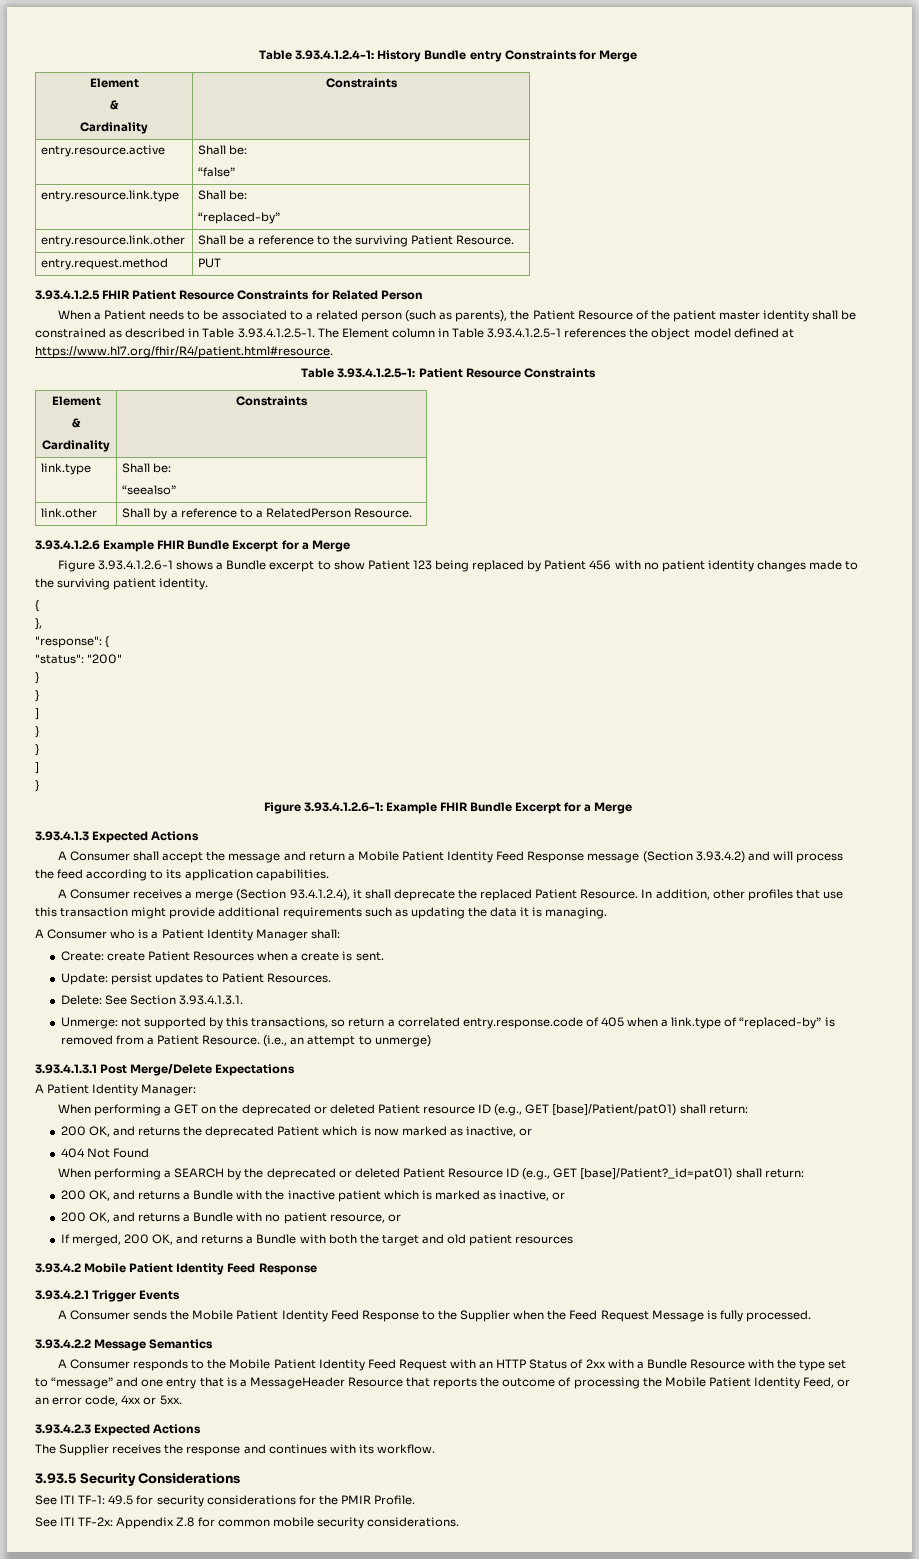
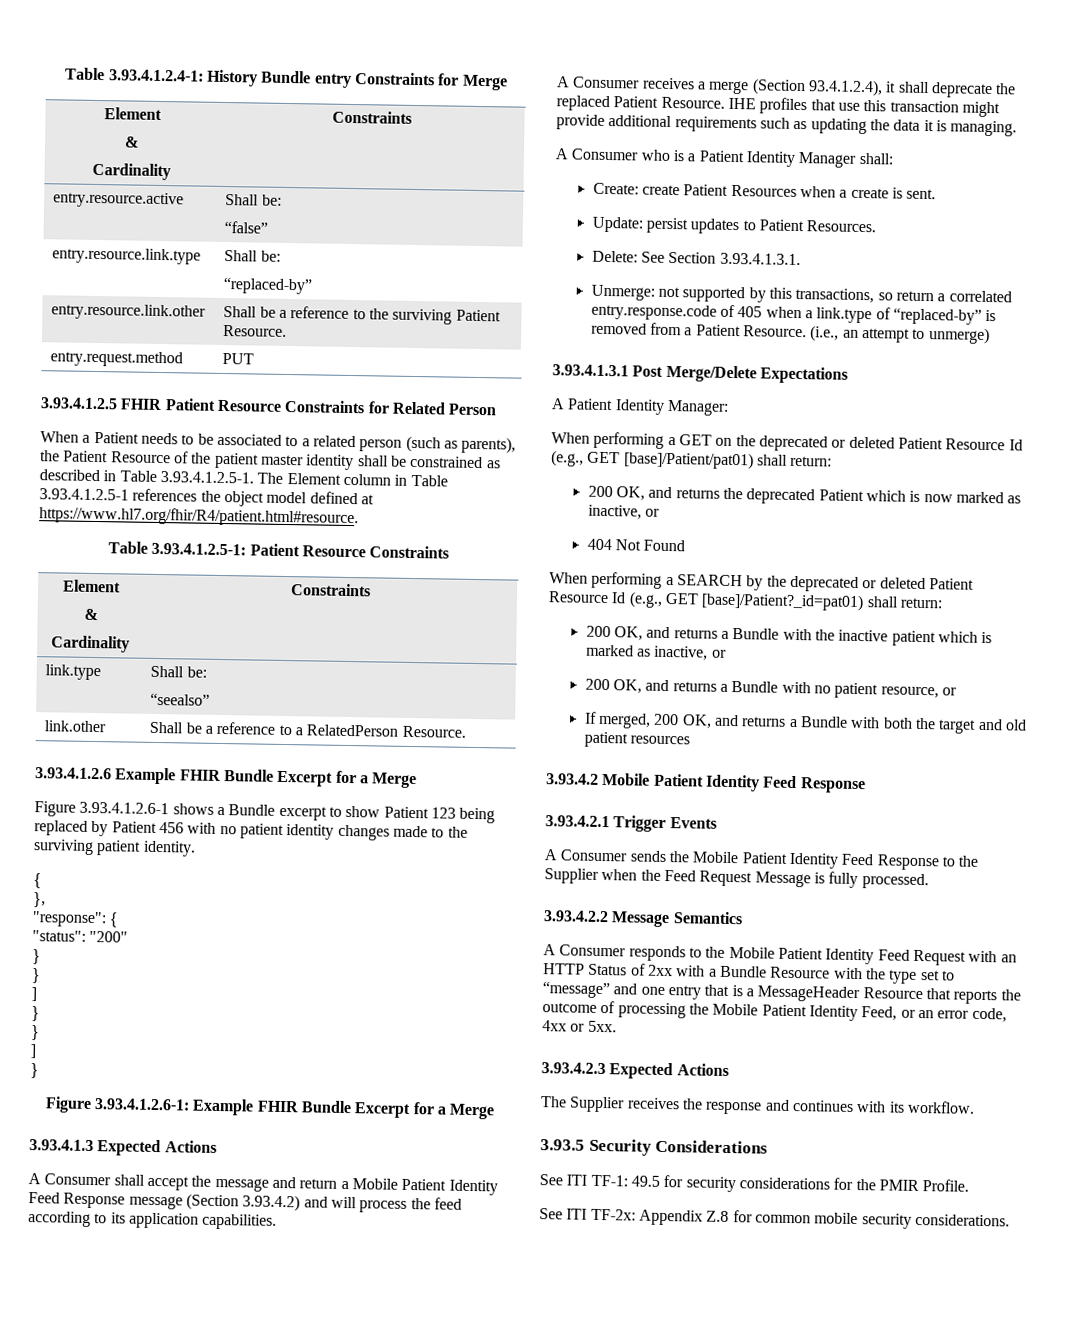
[153,508,168,520] by -> [185,722,202,734] be
[641,889,745,900] In addition, other -> [727,97,756,110] IHE
[422,1104,492,1114] resource ID -> [945,438,1023,451] Resource Id
[506,1168,520,1178] ID -> [611,592,627,604] Id

